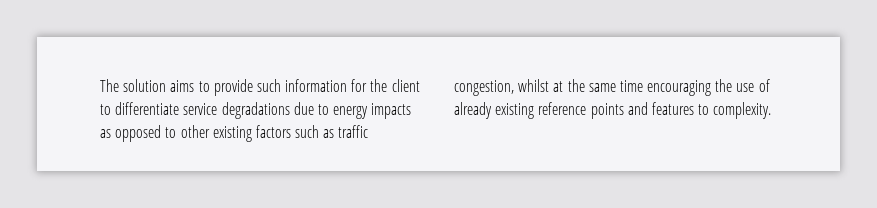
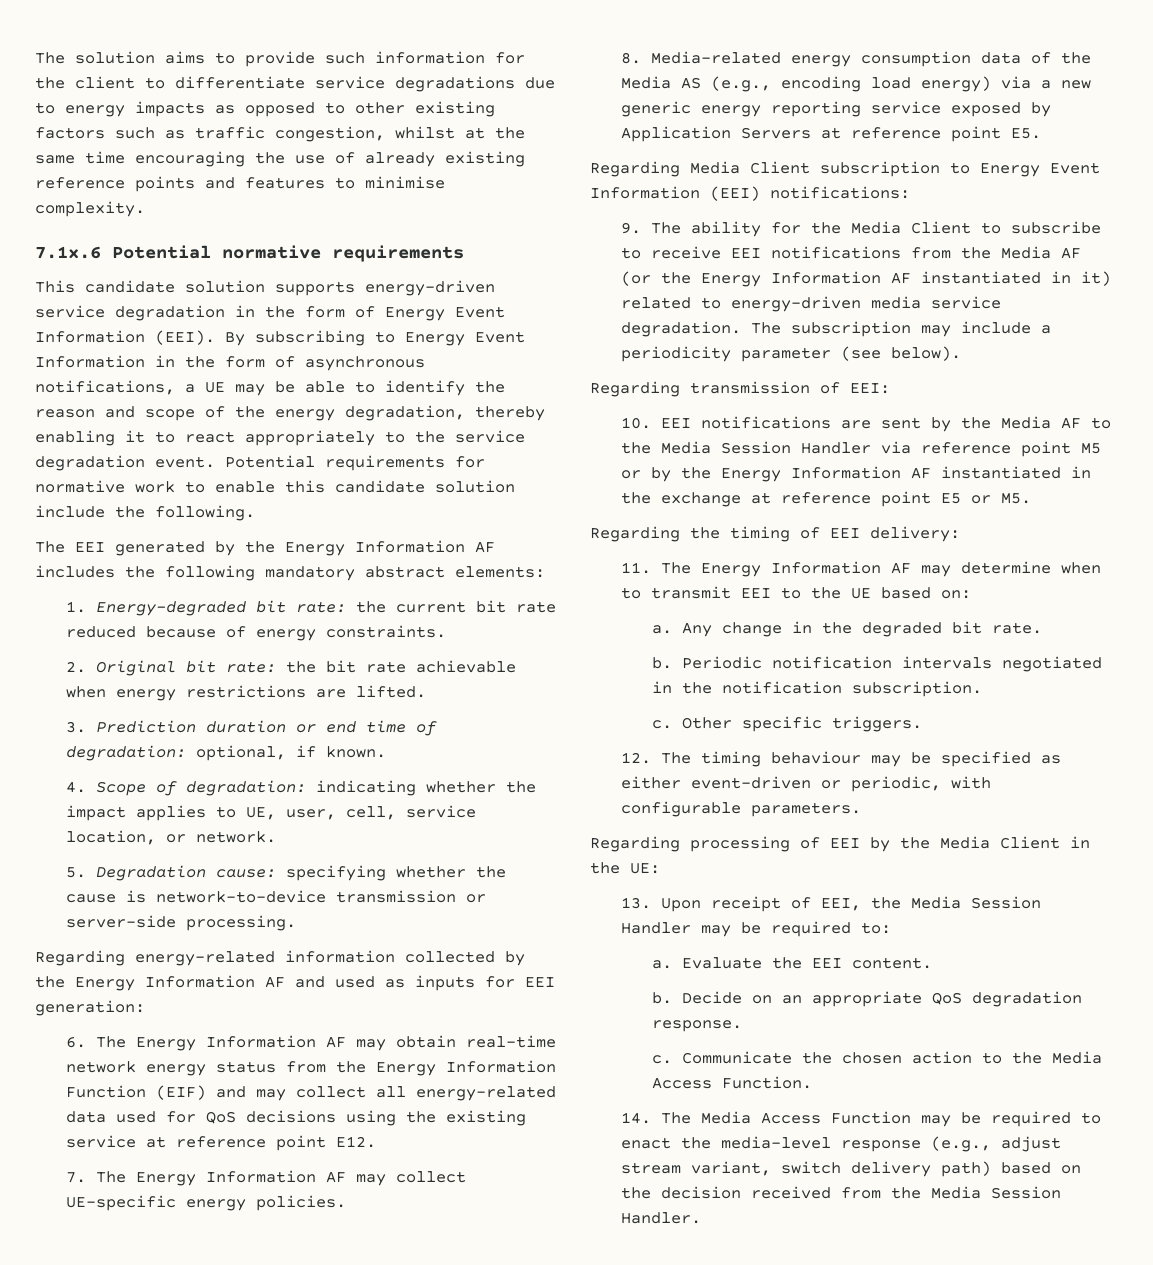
(710, 109) none -> [365,176,445,189] minimise
(772, 110) none -> [35,245,464,262] [35,280,495,296] [35,305,505,321] [35,330,525,346] [35,355,425,371] [35,380,505,396] [35,405,545,421] [35,430,525,446] [35,455,485,471] [35,480,515,493] [35,505,255,521] [35,540,495,556] [35,565,545,581] [65,600,556,616] [65,625,446,641] [65,660,516,676] [65,685,426,701] [65,720,437,736] [65,745,386,761] [65,780,536,796] [65,805,476,821] [65,830,276,845] [65,865,506,881] [65,890,486,903] [65,915,296,931] [35,950,525,966] [35,975,555,991] [35,1000,145,1016] [65,1035,556,1051] [65,1060,556,1076] [65,1085,556,1101] [65,1110,526,1126] [65,1135,376,1151] [65,1170,466,1186] [65,1195,346,1211] [620,51,1091,67] [620,76,1091,92] [620,101,1051,117] [620,126,1041,142] [590,161,1100,177] [590,186,910,201] [620,221,1101,237] [620,246,1081,259] [620,271,1111,287] [620,296,1001,312] [620,321,1051,337] [620,346,961,362] [590,381,890,397] [620,416,1111,432] [620,441,1101,457] [620,466,1091,482] [620,491,1031,507] [590,526,960,542] [620,561,1101,577] [620,586,971,599] [651,621,1042,637] [651,656,1102,672] [651,681,982,697] [651,716,922,732] [620,751,1061,767] [620,776,991,792] [620,801,861,817] [590,836,1090,852] [590,862,660,874] [620,896,1041,912] [620,921,891,937] [651,957,932,969] [651,991,1082,1007] [651,1020,742,1032] [651,1051,1102,1064] [651,1076,812,1089] [620,1111,1101,1127] [620,1136,1061,1152] [620,1161,1081,1177] [620,1186,1061,1199] [620,1212,701,1224] // 7.1x.6 Potential normative requirements // This candidate solution supports energy-driven service degradation in the form of Energy Event Information (EEI). By subscribing to Energy Event Information in the form of asynchronous notifications, a UE may be able to identify the reason and scope of the energy degradation, thereby enabling it to react appropriately to the service degradation event. Potential requirements for normative work to enable this candidate solution include the following. // The EEI generated by the Energy Information AF includes the following mandatory abstract elements: // 1. Energy-degraded bit rate: the current bit rate reduced because of energy constraints. // 2. Original bit rate: the bit rate achievable when energy restrictions are lifted. // 3. Prediction duration or end time of degradation: optional, if known. // 4. Scope of degradation: indicating whether the impact applies to UE, user, cell, service location, or network. // 5. Degradation cause: specifying whether the cause is network-to-device transmission or server-side processing. // Regarding energy-related information collected by the Energy Information AF and used as inputs for EEI generation: // 6. The Energy Information AF may obtain real-time network energy status from the Energy Information Function (EIF) and may collect all energy-related data used for QoS decisions using the existing service at reference point E12. // 7. The Energy Information AF may collect UE-specific energy policies. // 8. Media-related energy consumption data of the Media AS (e.g., encoding load energy) via a new generic energy reporting service exposed by Application Servers at reference point E5. // Regarding Media Client subscription to Energy Event Information (EEI) notifications: // 9. The ability for the Media Client to subscribe to receive EEI notifications from the Media AF (or the Energy Information AF instantiated in it) related to energy-driven media service degradation. The subscription may include a periodicity parameter (see below). // Regarding transmission of EEI: // 10. EEI notifications are sent by the Media AF to the Media Session Handler via reference point M5 or by the Energy Information AF instantiated in the exchange at reference point E5 or M5. // Regarding the timing of EEI delivery: // 11. The Energy Information AF may determine when to transmit EEI to the UE based on: // a. Any change in the degraded bit rate. // b. Periodic notification intervals negotiated in the notification subscription. // c. Other specific triggers. // 12. The timing behaviour may be specified as either event-driven or periodic, with configurable parameters. // Regarding processing of EEI by the Media Client in the UE: // 13. Upon receipt of EEI, the Media Session Handler may be required to: // a. Evaluate the EEI content. // b. Decide on an appropriate QoS degradation response. // c. Communicate the chosen action to the Media Access Function. // 14. The Media Access Function may be required to enact the media-level response (e.g., adjust stream variant, switch delivery path) based on the decision received from the Media Session Handler.

